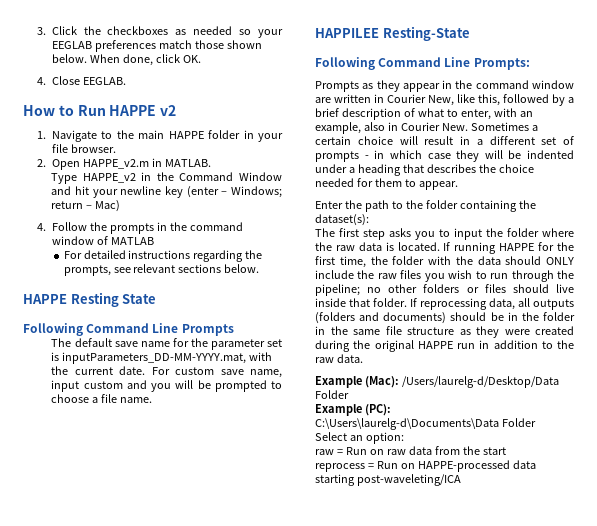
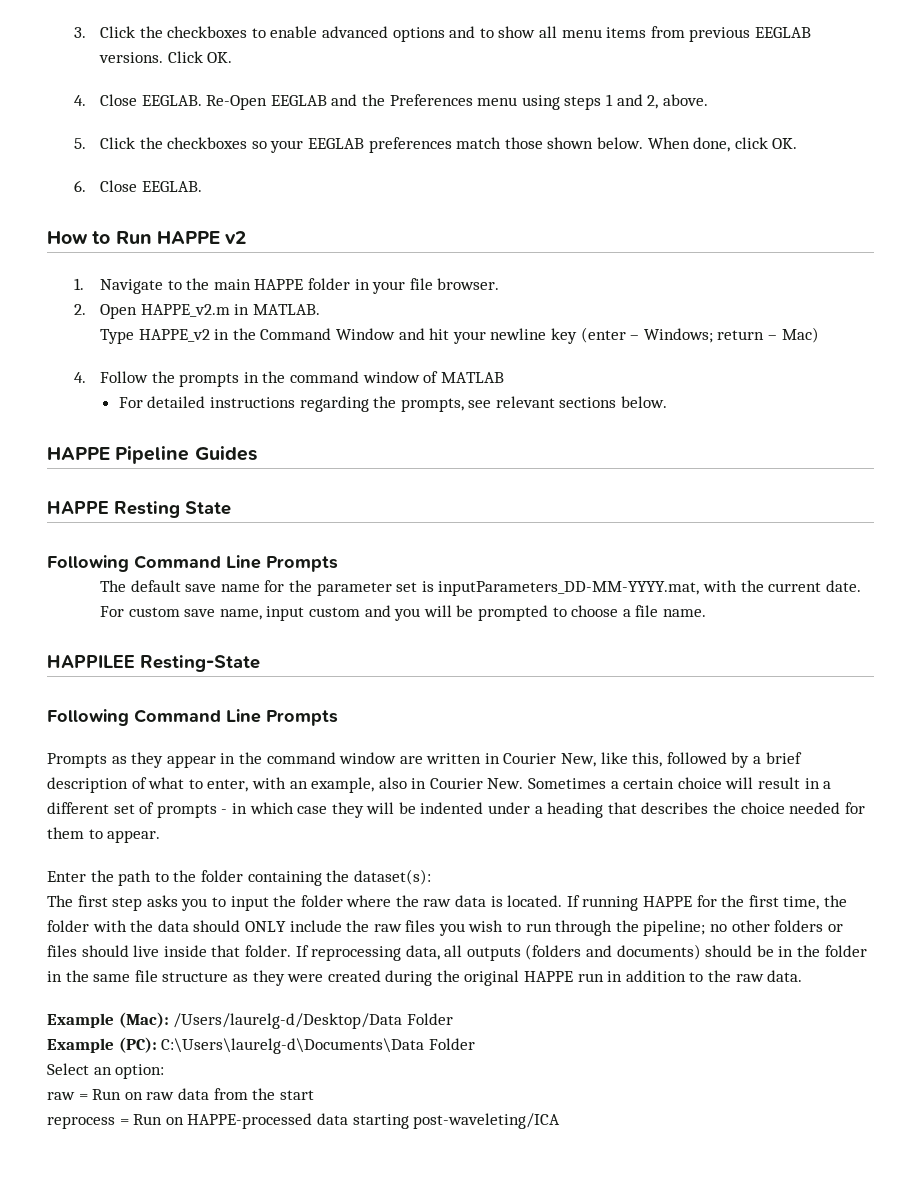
[175,26,233,35] as needed -> [251,26,811,42] [99,51,233,63] [73,94,708,110] [73,137,248,149] to enable advanced options and to show all menu items from previous EEGLAB versions. Click OK. // 4. Close EEGLAB. Re-Open EEGLAB and the Preferences menu using steps 1 and 2, above. // 5. Click the checkboxes
[37,77,47,85] 4. -> [73,180,86,192] 6.
(260, 268) none -> [47,446,257,464] // HAPPE Pipeline Guides
[473,58,530,70] Prompts: -> [266,710,338,726] Prompts

